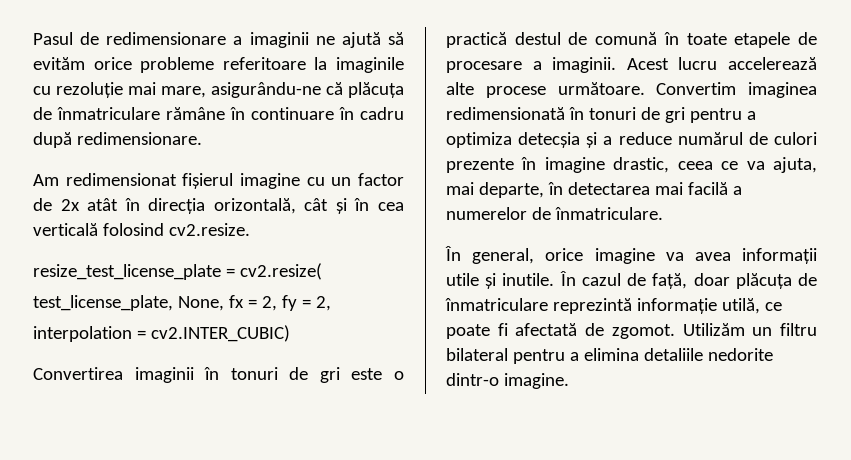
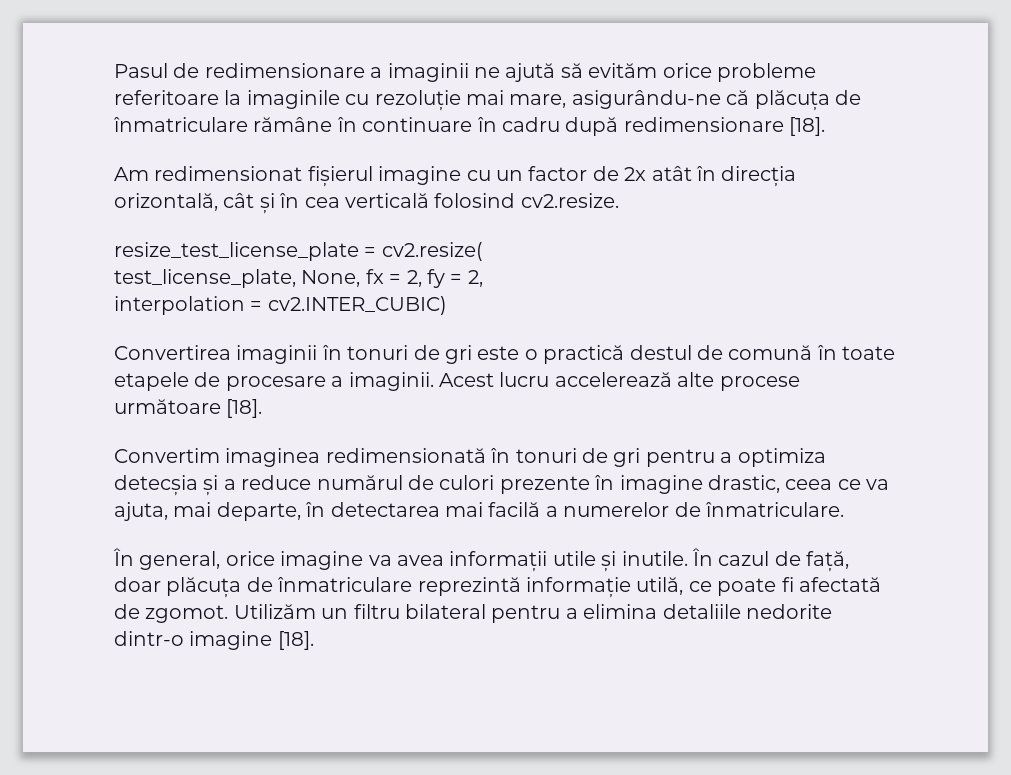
[76,132,202,145] redimensionare. -> [623,117,826,136] redimensionare [18].
[557,82,645,95] următoare. -> [114,399,263,418] următoare [18]. //
[503,373,569,389] imagine. -> [189,631,314,650] imagine [18].

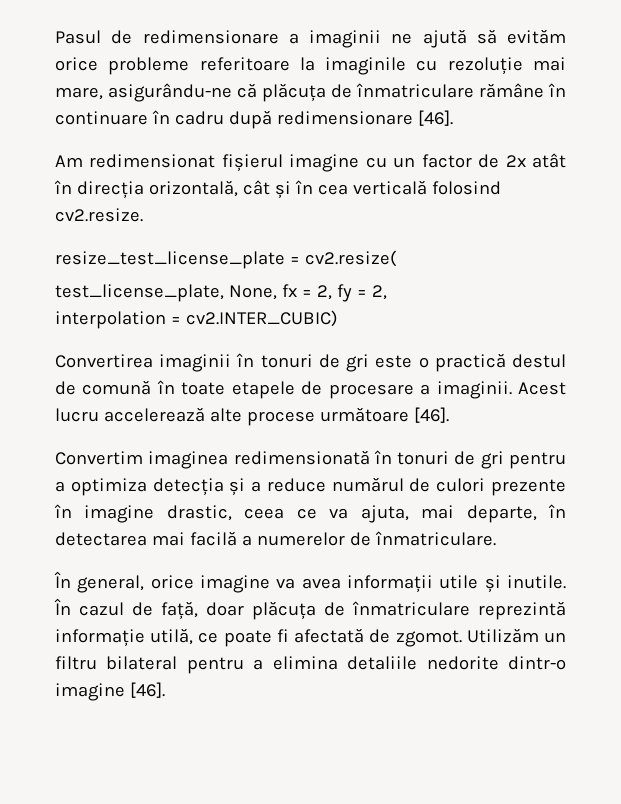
[789,117,826,136] [18]. -> [417,110,453,126] [46].
[226,399,263,418] [18]. -> [413,407,449,423] [46].
[114,475,198,496] detecșia -> [152,478,224,496] detecția
[277,631,314,650] [18]. -> [129,682,165,698] [46].

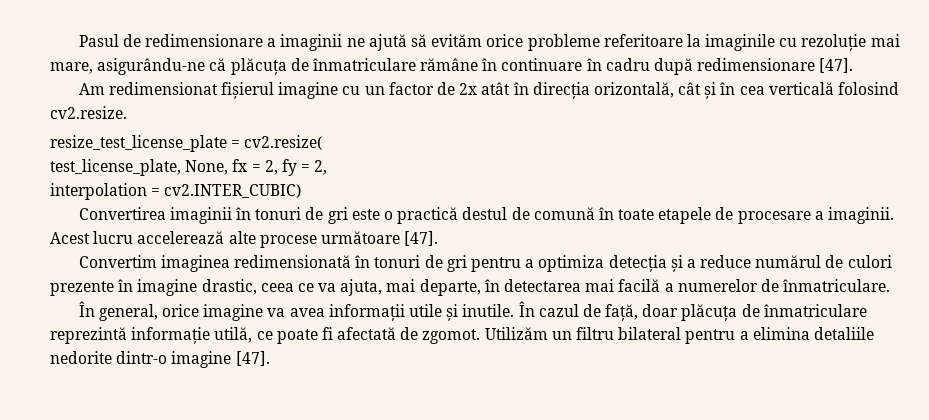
[417,110,453,126] [46]. -> [819,58,854,73] [47].
[413,407,449,423] [46]. -> [404,231,439,246] [47].
[129,682,165,698] [46]. -> [235,351,270,366] [47].

